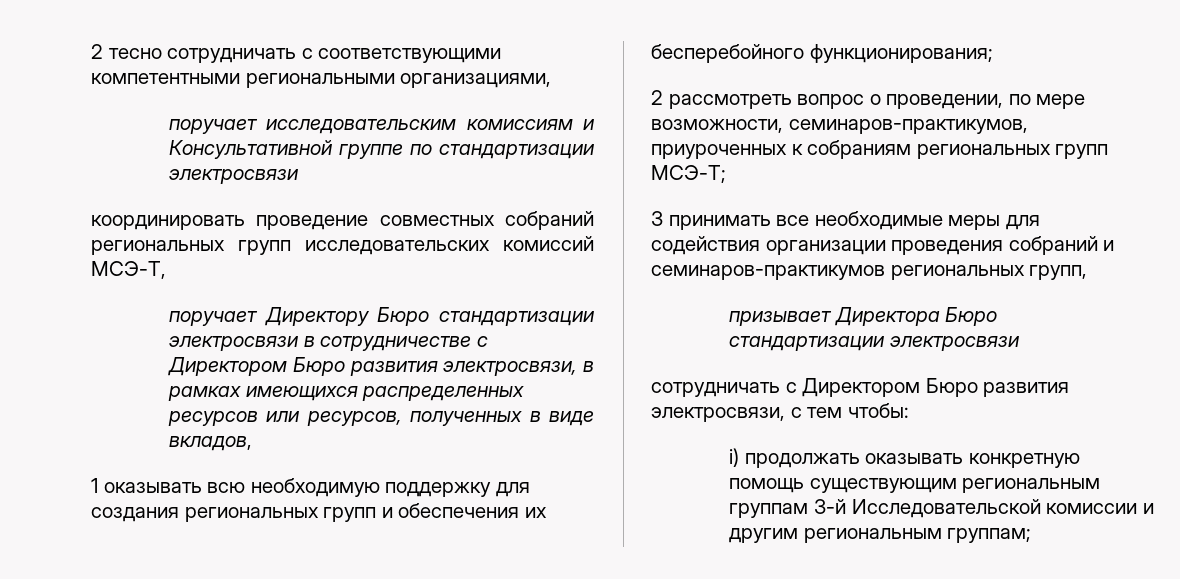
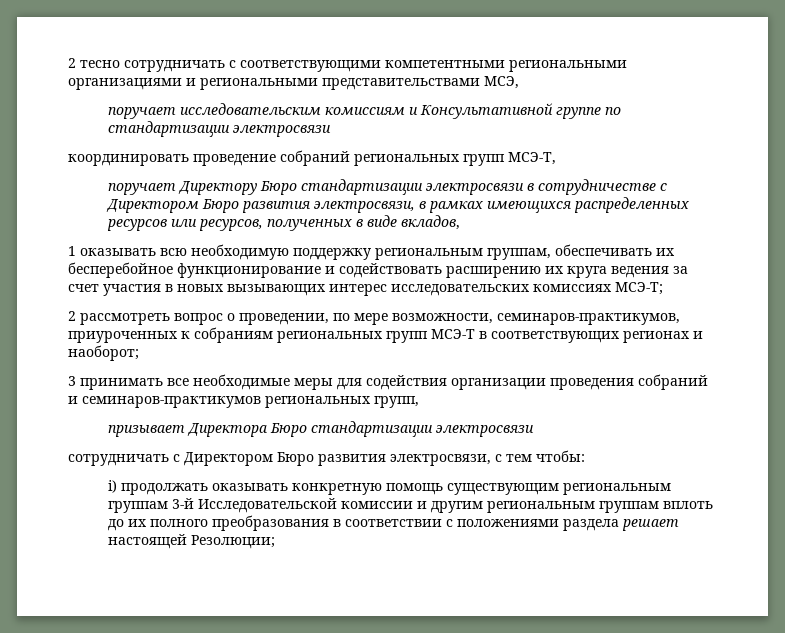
[400,73,552,88] организациями, -> [68,76,519,90] организациями и региональными представительствами МСЭ,
[379,215,495,226] совместных -> (276, 160) none
[305,236,594,255] исследовательских комиссий -> (505, 160) none
[495,482,530,497] [91,503,547,522] [651,44,993,63] для создания региональных групп и обеспечения их бесперебойного функционирования; -> [375,244,675,260] [68,262,688,278] [68,282,663,296] региональным группам, обеспечивать их бесперебойное функционирование и содействовать расширению их круга ведения за счет участия в новых вызывающих интерес исследовательских комиссиях МСЭ-Т;
[651,165,726,183] МСЭ-Т; -> [431,329,703,343] [68,345,139,361] МСЭ-Т в соответствующих регионах и наоборот;
[947,528,1032,543] группам; -> [599,501,714,513] [108,515,680,531] [108,534,276,549] группам вплоть до их полного преобразования в соответствии с положениями раздела решает настоящей Резолюции;

